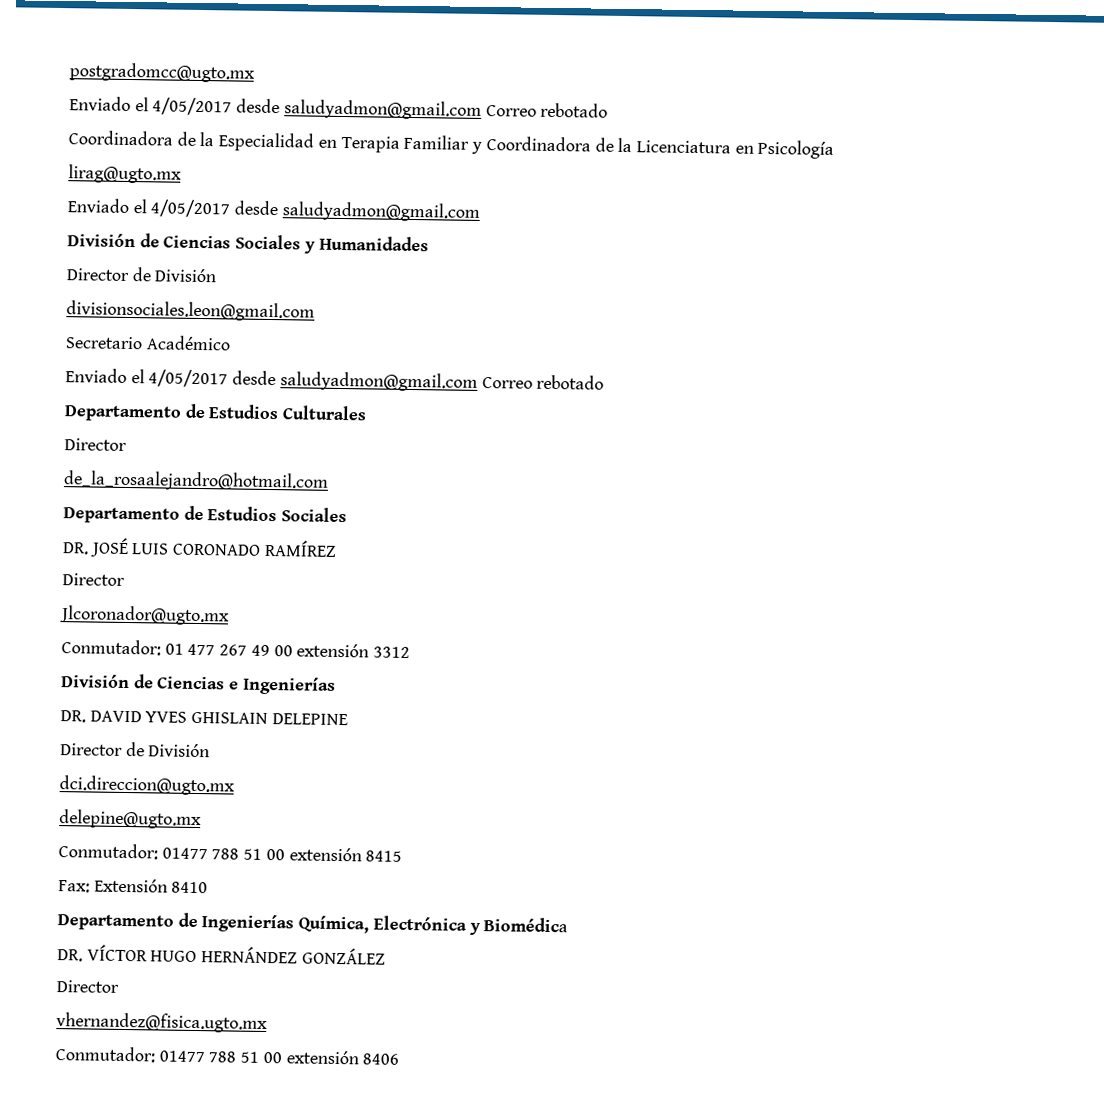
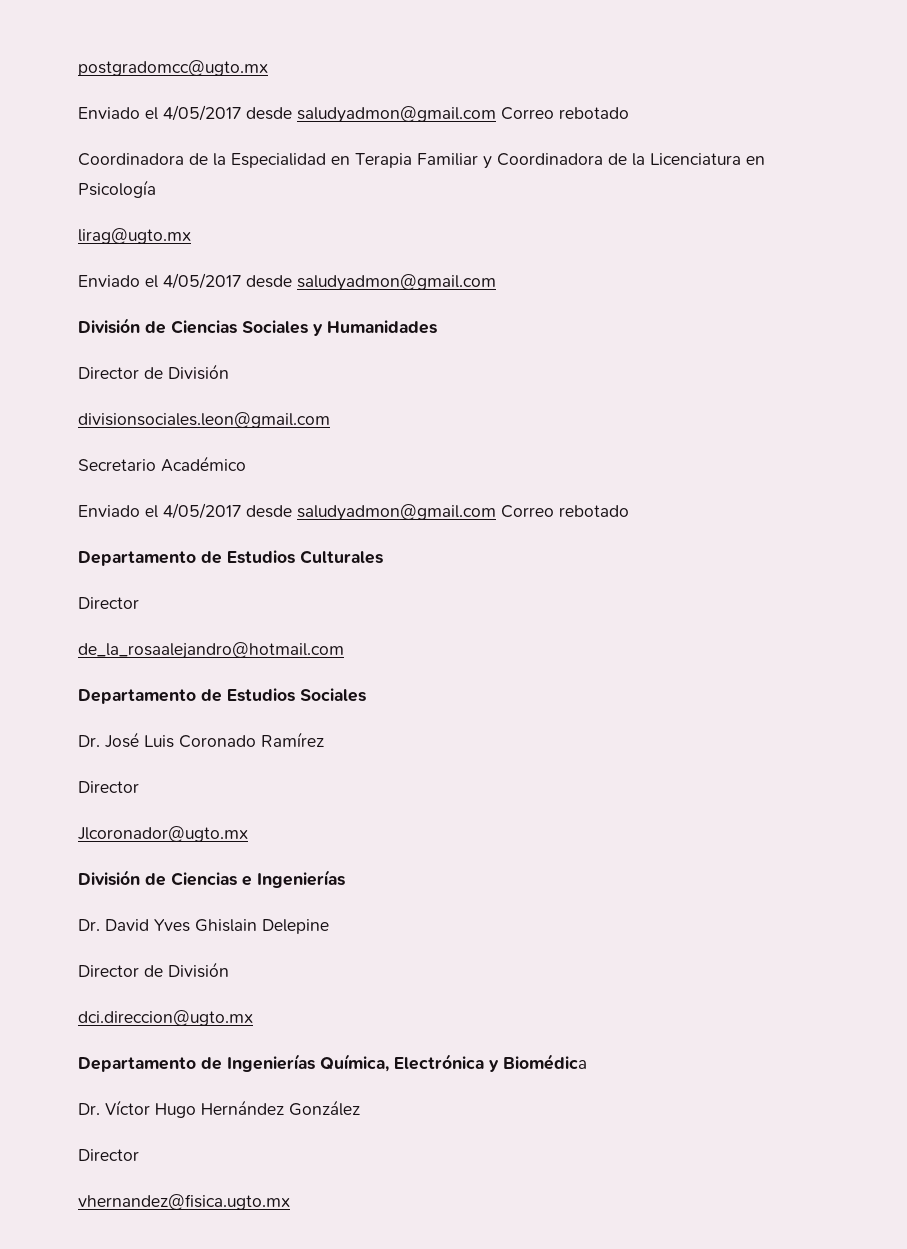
[62,537,337,558] [62,573,125,586] [59,605,230,626] [61,639,411,659] DR. JOSÉ LUIS CORONADO RAMÍREZ // Director // Jlcoronador@ugto.mx // Conmutador: 01 477 267 49 00 extensión 3312 -> [78,732,324,748] [78,781,139,793] [78,826,248,842] Dr. José Luis Coronado Ramírez // Director // Jlcoronador@ugto.mx
[60,710,348,726] DR. DAVID YVES GHISLAIN DELEPINE -> [78,919,329,934] Dr. David Yves Ghislain Delepine
[59,809,202,830] [58,843,403,862] [58,878,209,894] // delepine@ugto.mx // Conmutador: 01477 788 51 00 extensión 8415 // Fax: Extensión 8410 -> (253, 1018) none
[57,944,386,965] [56,980,119,993] [56,1012,268,1034] [55,1046,400,1065] DR. VÍCTOR HUGO HERNÁNDEZ GONZÁLEZ // Director // vhernandez@fisica.ugto.mx // Conmutador: 01477 788 51 00 extensión 8406 -> [78,1100,360,1118] [78,1149,139,1161] [78,1194,290,1210] Dr. Víctor Hugo Hernández González // Director // vhernandez@fisica.ugto.mx

